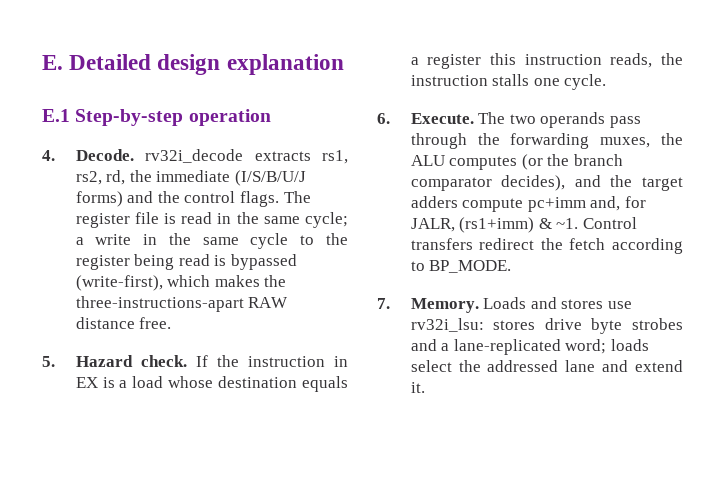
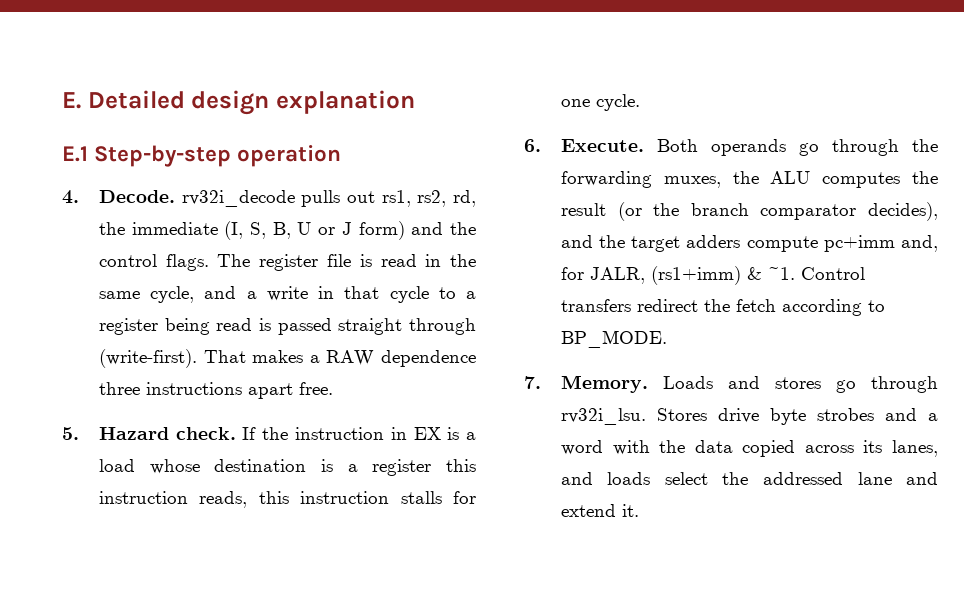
[254,151,311,161] extracts -> [301,190,375,207] pulls out
[235,170,307,186] [75,191,123,207] (I/S/B/U/J forms) -> [224,221,405,240] (I, S, B, U or J form)
[305,212,348,228] cycle; -> [150,286,237,303] cycle, and
[168,233,239,245] the same -> [344,286,380,299] that
[326,233,348,245] the -> [465,291,476,299] a
[231,254,298,270] [75,275,287,291] [75,296,289,312] [75,317,135,329] bypassed (write-first), which makes the three-instructions-apart RAW distance -> [277,318,476,335] [98,349,476,368] [98,382,293,399] passed straight through (write-first). That makes a RAW dependence three instructions apart
[302,376,348,392] equals -> [320,459,333,472] is
[661,53,683,65] the -> [258,491,289,504] this
(530, 80) none -> [453,491,476,504] for
[478,112,642,128] The two operands pass -> [656,139,819,156] Both operands go
(518, 163) none -> [912,171,938,184] [560,203,606,216] the result
[608,301,633,309] [410,318,536,332] use rv32i_lsu: stores -> [835,376,938,393] [560,408,707,425] go through rv32i_lsu. Stores
[453,339,607,355] lane-replicated word; -> [560,440,938,457] [560,472,593,485] word with the data copied across its lanes, and

